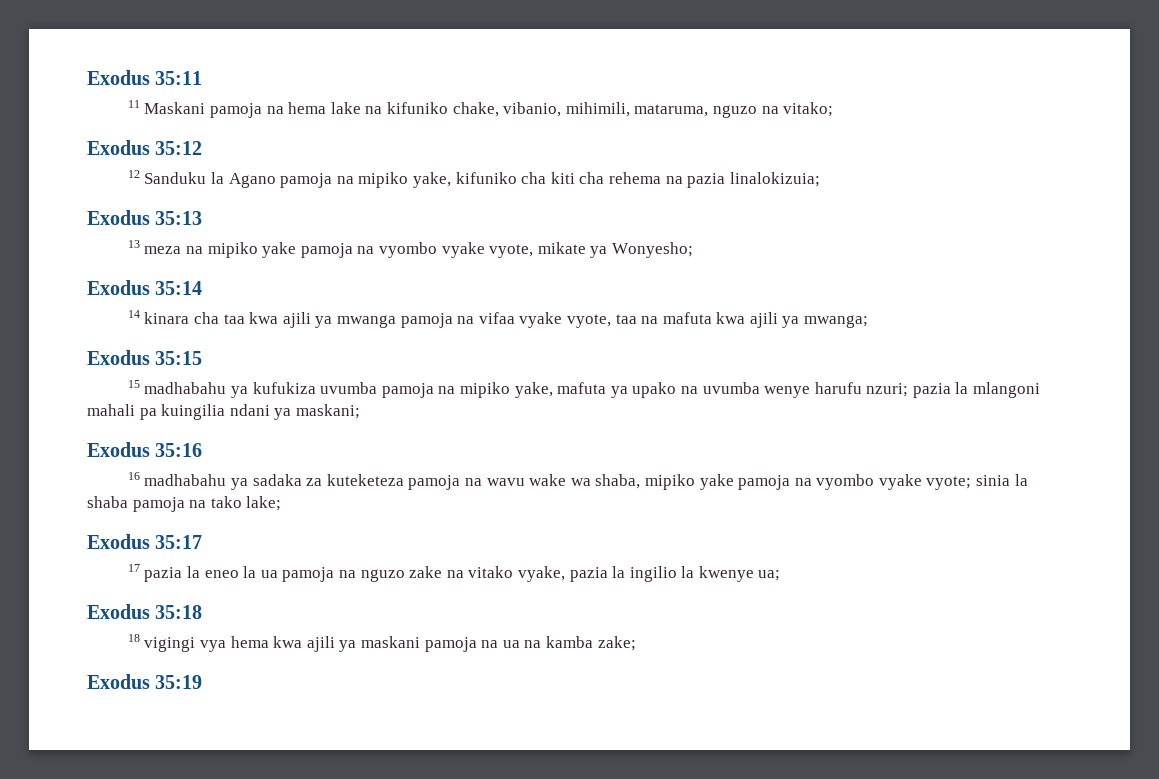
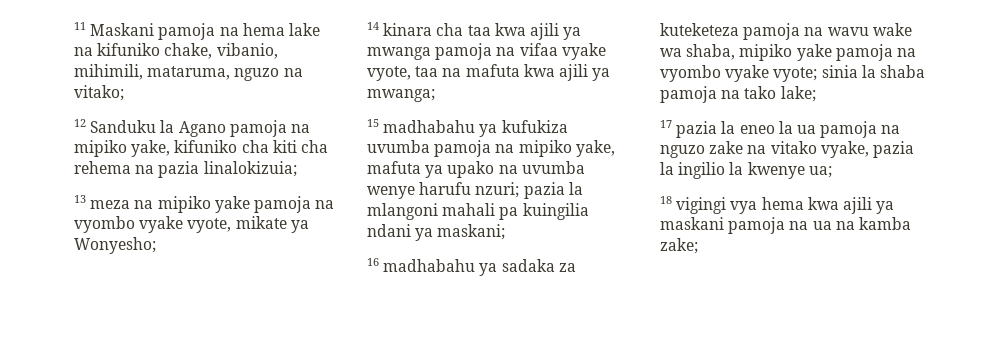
[87,70,203,85] Exodus 35:11 // -> (74, 26) none
[87,140,203,155] // Exodus 35:12 -> (124, 93) none
[87,210,203,225] // Exodus 35:13 -> (297, 169) none
[87,280,203,295] // Exodus 35:14 -> (156, 245) none
[87,350,203,365] // Exodus 35:15 -> (435, 95) none
[87,442,203,457] // Exodus 35:16 -> (506, 232) none
[87,534,203,549] // Exodus 35:17 -> (816, 94) none
[87,604,203,619] // Exodus 35:18 -> (832, 172) none
[87,674,203,689] // Exodus 35:19 -> (698, 246) none

